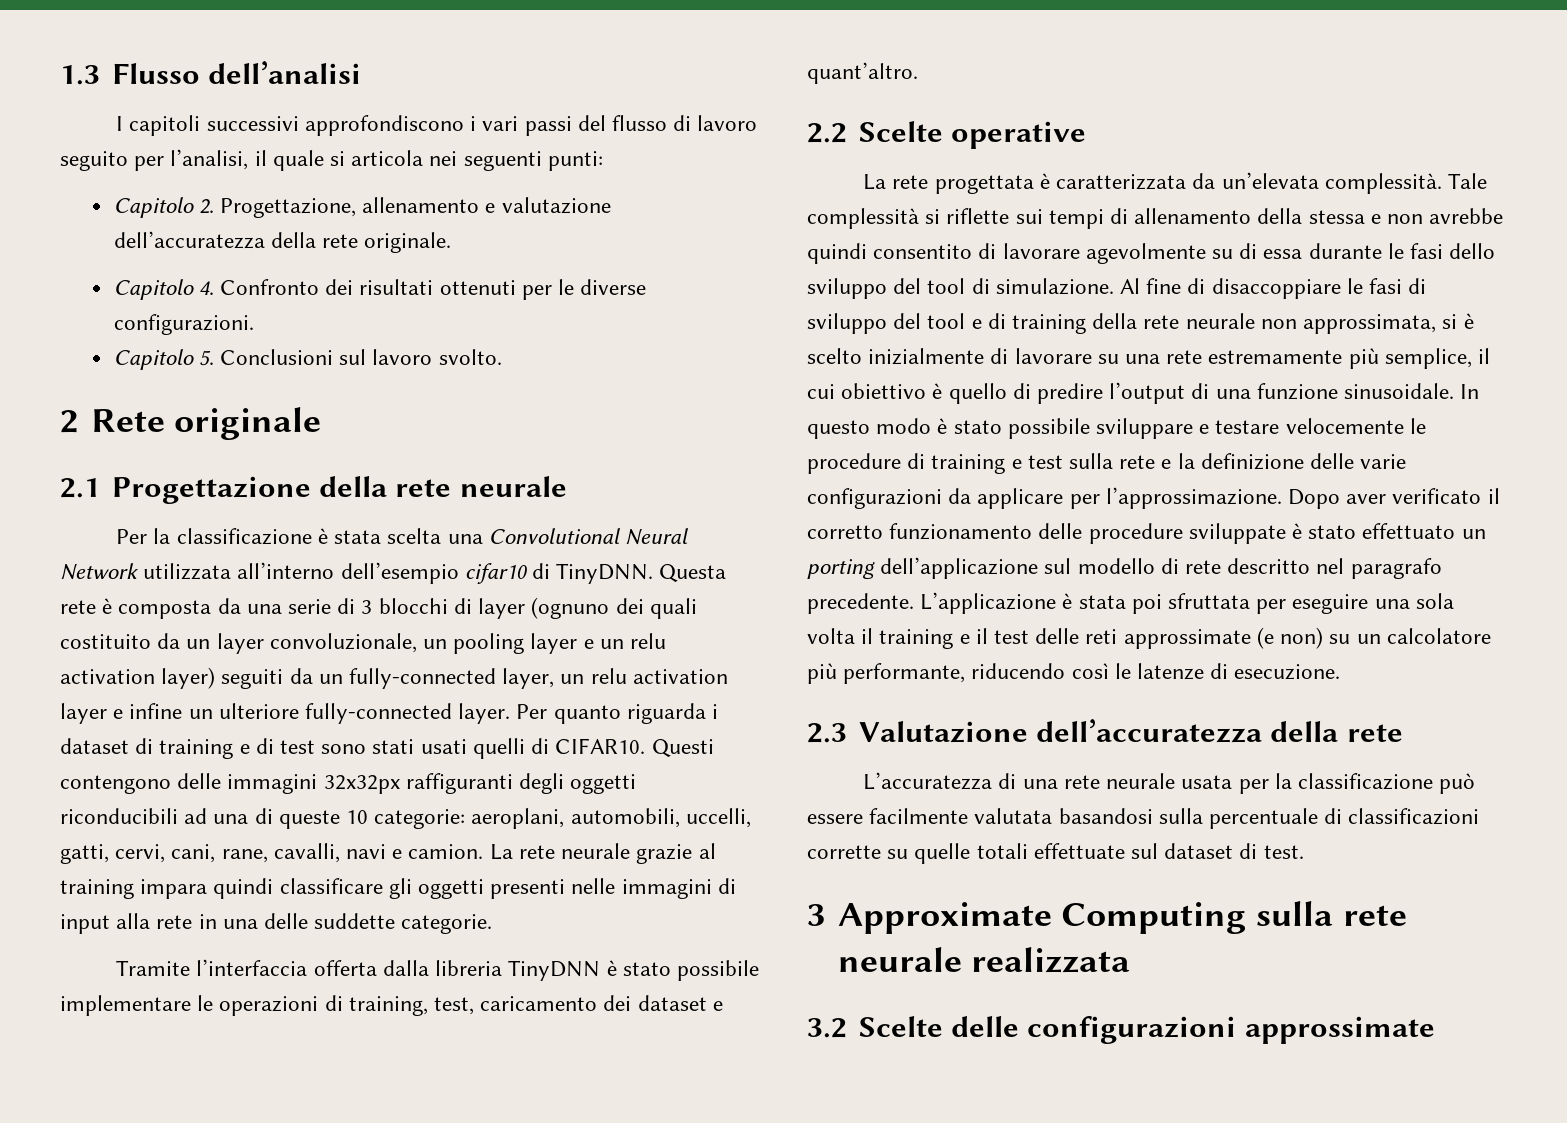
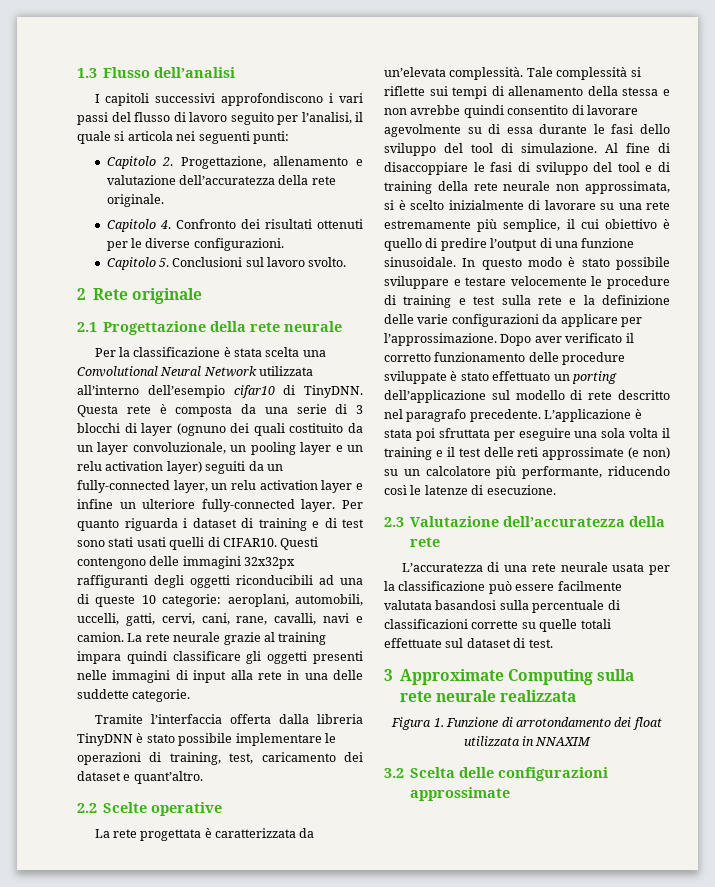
(1131, 960) none -> [391,717,662,730] [463,736,592,746] // Figura 1. Funzione di arrotondamento dei float utilizzata in NNAXIM
[858,1016,943,1037] Scelte -> [410,767,456,778] Scelta

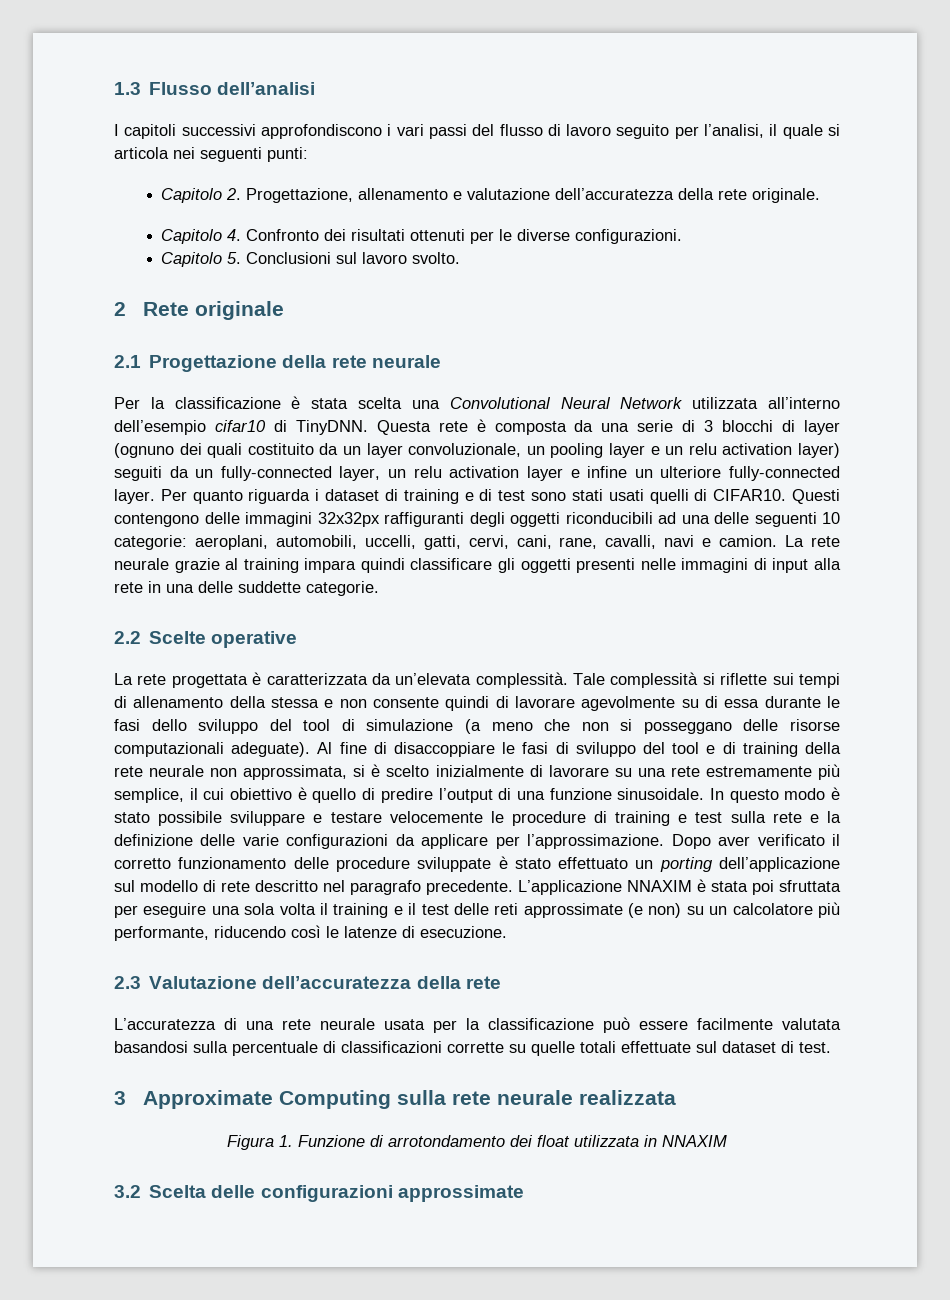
[77,594,136,607] di queste -> [714,512,817,527] delle seguenti
[94,714,363,724] [77,733,336,746] [77,752,363,765] [77,771,203,784] // Tramite l’interfaccia offerta dalla libreria TinyDNN è stato possibile implementare le operazioni di training, test, caricamento dei dataset e quant’altro. -> (379, 588) none
[410,105,569,118] avrebbe quindi consentito -> [373,696,490,711] consente quindi
[521,143,597,153] simulazione. -> [366,719,840,734] [114,742,311,757] simulazione (a meno che non si posseggano delle risorse computazionali adeguate).
(632, 415) none -> [627,880,692,892] NNAXIM

